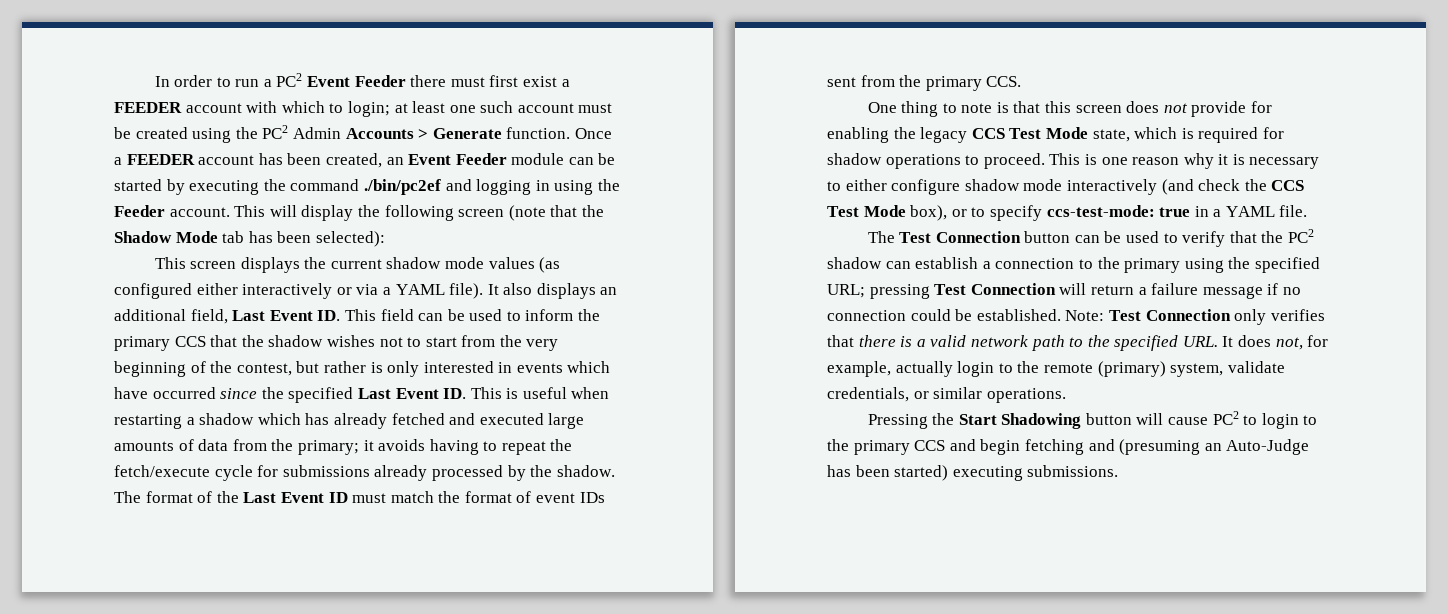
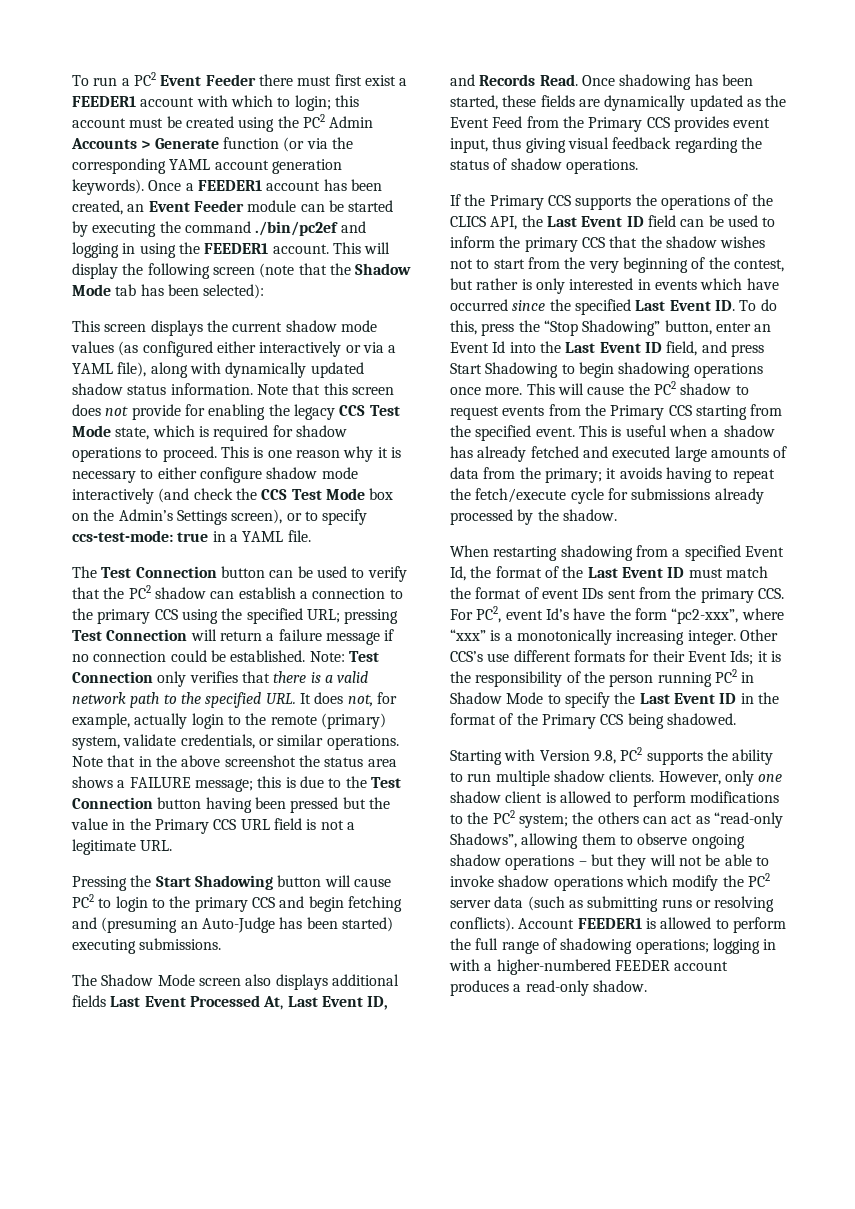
[154,75,231,87] In order to -> [72,75,89,86] To
[114,102,182,113] FEEDER -> [72,96,136,107] FEEDER1
[394,101,514,113] at least one such -> [334,95,359,107] this
[506,127,571,139] function. -> [222,137,353,152] [72,158,342,174] [72,179,144,195] function (or via the corresponding YAML account generation keywords).
[126,154,195,165] FEEDER -> [197,180,262,191] FEEDER1
[114,205,165,217] Feeder -> [204,243,269,254] FEEDER1
[449,283,618,299] [114,309,601,324] [114,335,559,351] [114,361,611,377] [114,387,610,403] [114,413,585,429] [114,439,573,455] [114,465,615,481] [114,491,605,503] [827,75,1022,91] [867,101,1009,117] file). It also displays an additional field, Last Event ID. This field can be used to inform the primary CCS that the shadow wishes not to start from the very beginning of the contest, but rather is only interested in events which have occurred since the specified Last Event ID. This is useful when restarting a shadow which has already fetched and executed large amounts of data from the primary; it avoids having to repeat the fetch/execute cycle for submissions already processed by the shadow. The format of the Last Event ID must match the format of event IDs sent from the primary CCS. // One thing to note is -> [117,362,364,378] [72,383,288,395] file), along with dynamically updated shadow status information. Note
[910,205,948,221] box), -> [369,488,394,500] [72,509,283,525] box on the Admin’s Settings screen),
(1181, 265) none -> [154,609,178,620] CCS
(1066, 395) none -> [72,755,397,767] [72,776,401,792] [72,797,390,813] [71,818,355,834] [72,839,173,855] Note that in the above screenshot the status area shows a FAILURE message; this is due to the Test Connection button having been pressed but the value in the Primary CCS URL field is not a legitimate URL.
(1119, 471) none -> [72,974,399,990] [72,995,389,1010] [450,74,753,90] [450,95,787,111] [450,116,771,132] [450,137,762,153] [450,158,638,174] [450,194,773,210] [450,215,776,230] [450,236,766,252] [450,257,784,273] [450,278,779,294] [450,299,777,315] [450,320,772,336] [450,341,764,357] [450,362,763,378] [450,381,749,395] [450,404,783,420] [450,425,775,441] [450,446,788,462] [450,467,775,483] [450,488,764,504] [450,509,617,525] [450,545,784,561] [450,566,768,581] [450,587,784,603] [450,606,784,624] [450,629,778,645] [450,650,781,665] [450,669,755,687] [450,692,779,708] [450,713,736,729] [450,747,774,765] [450,770,783,786] [450,791,779,807] [450,810,783,828] [450,833,745,849] [450,854,769,870] [450,873,770,891] [450,896,775,912] [450,917,786,933] [450,938,777,954] [449,959,729,975] [450,980,647,996] // The Shadow Mode screen also displays additional fields Last Event Processed At, Last Event ID, and Records Read. Once shadowing has been started, these fields are dynamically updated as the Event Feed from the Primary CCS provides event input, thus giving visual feedback regarding the status of shadow operations. // If the Primary CCS supports the operations of the CLICS API, the Last Event ID field can be used to inform the primary CCS that the shadow wishes not to start from the very beginning of the contest, but rather is only interested in events which have occurred since the specified Last Event ID. To do this, press the “Stop Shadowing” button, enter an Event Id into the Last Event ID field, and press Start Shadowing to begin shadowing operations once more. This will cause the PC2 shadow to request events from the Primary CCS starting from the specified event. This is useful when a shadow has already fetched and executed large amounts of data from the primary; it avoids having to repeat the fetch/execute cycle for submissions already processed by the shadow. // When restarting shadowing from a specified Event Id, the format of the Last Event ID must match the format of event IDs sent from the primary CCS. For PC2, event Id’s have the form “pc2-xxx”, where “xxx” is a monotonically increasing integer. Other CCS’s use different formats for their Event Ids; it is the responsibility of the person running PC2 in Shadow Mode to specify the Last Event ID in the format of the Primary CCS being shadowed. // Starting with Version 9.8, PC2 supports the ability to run multiple shadow clients. However, only one shadow client is allowed to perform modifications to the PC2 system; the others can act as “read-only Shadows”, allowing them to observe ongoing shadow operations – but they will not be able to invoke shadow operations which modify the PC2 server data (such as submitting runs or resolving conflicts). Account FEEDER1 is allowed to perform the full range of shadowing operations; logging in with a higher-numbered FEEDER account produces a read-only shadow.

